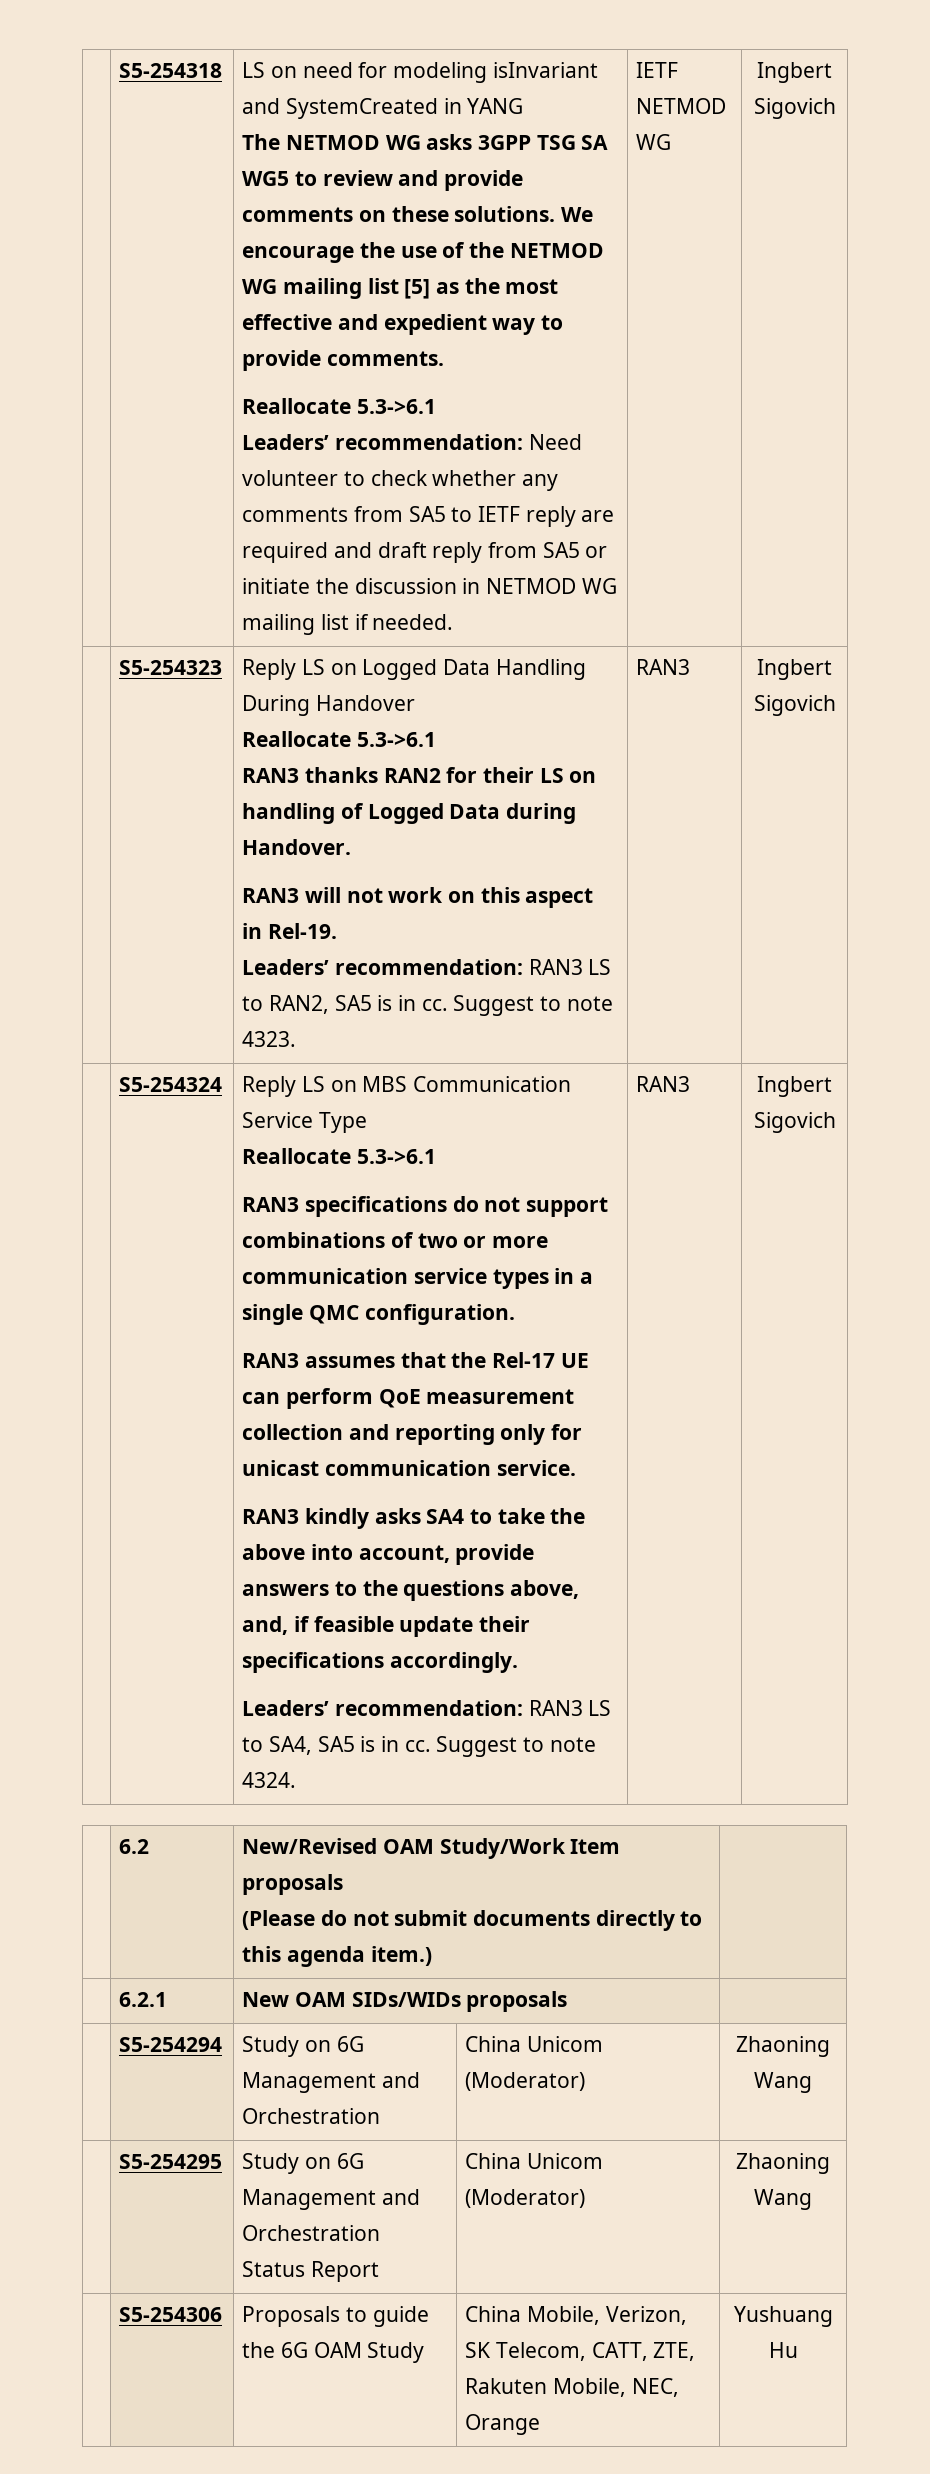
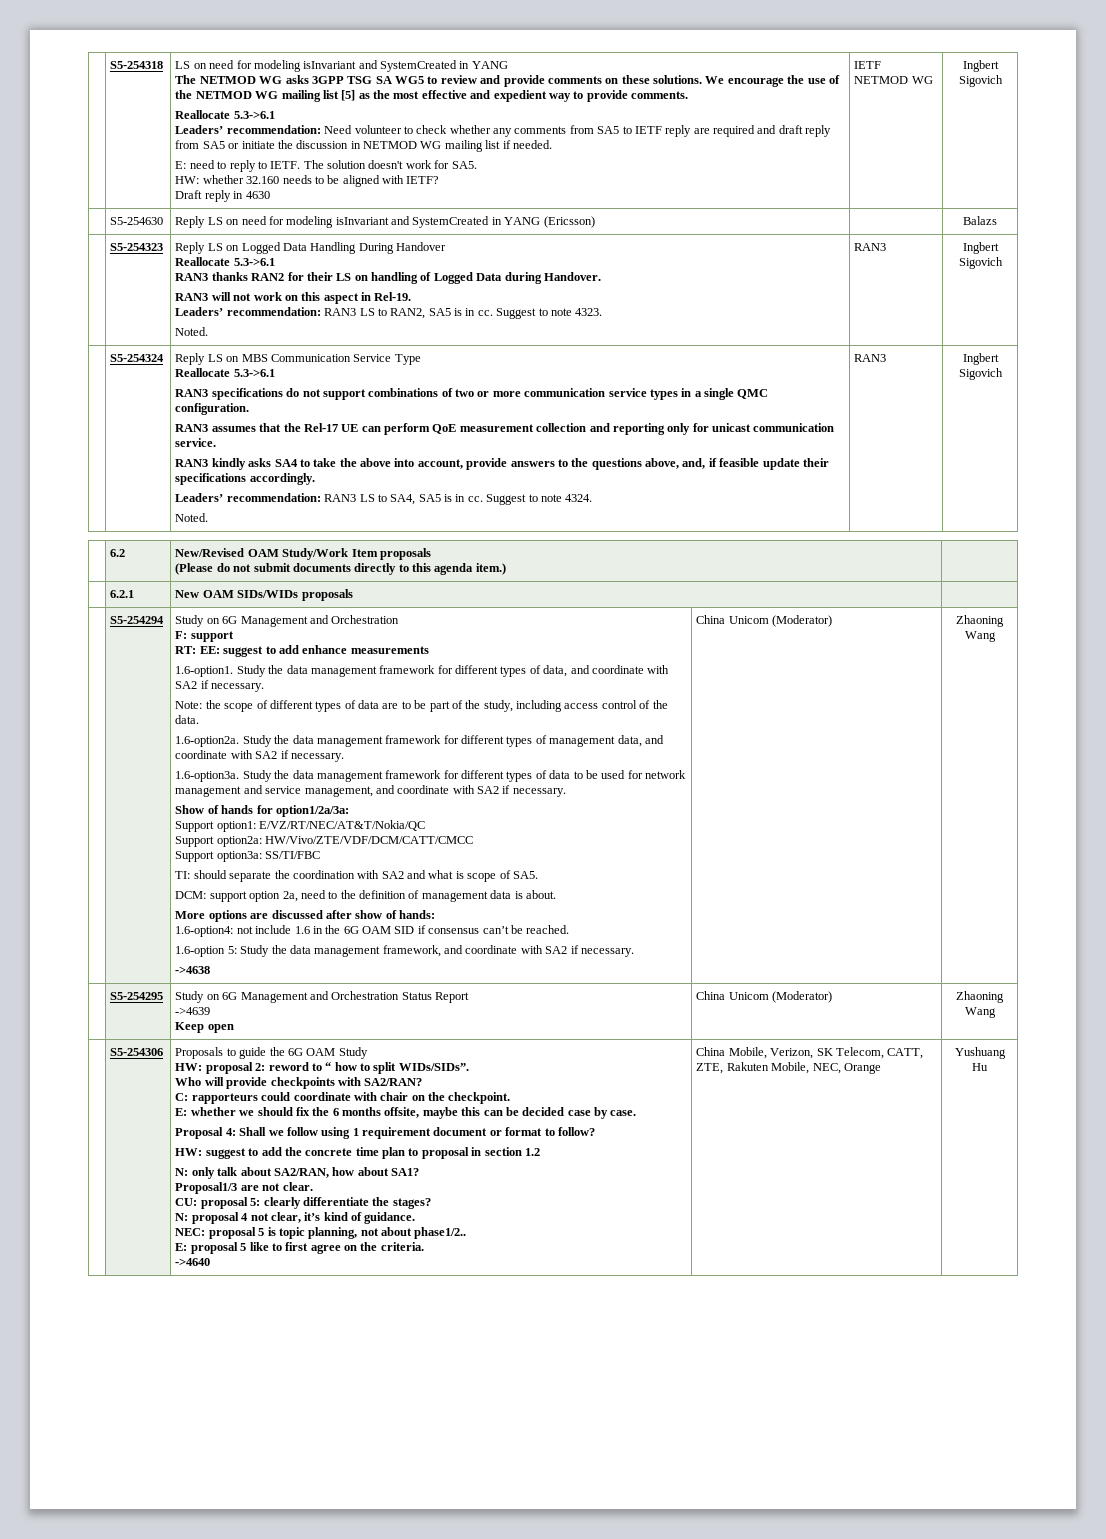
(454, 622) none -> [175,160,477,172] [175,175,440,187] [175,190,270,202] // E: need to reply to IETF. The solution doesn't work for SA5. // HW: whether 32.160 needs to be aligned with IETF? // Draft reply in 4630
(836, 108) none -> [110,217,164,225] [175,216,595,228] [963,216,997,225] // | S5-254630 | Reply LS on need for modeling isInvariant and SystemCreated in YANG (Ericsson) | | Balazs
(297, 1039) none -> [175,327,209,336] // Noted.
(297, 1780) none -> [175,513,209,522] // Noted.
(381, 2116) none -> [175,631,234,642] [175,645,429,657] [175,665,670,677] [175,680,265,692] [175,700,668,712] [175,715,200,724] [175,735,664,747] [175,750,344,762] [175,770,687,782] [175,785,566,797] [175,805,349,817] [175,820,426,832] [175,836,474,847] [175,851,321,862] [175,870,538,882] [175,890,556,902] [175,910,436,922] [175,925,570,937] [175,945,634,957] [175,966,211,974] // F: support // RT: EE: suggest to add enhance measurements // 1.6-option1. Study the data management framework for different types of data, and coordinate with SA2 if necessary. // Note: the scope of different types of data are to be part of the study, including access control of the data. // 1.6-option2a. Study the data management framework for different types of management data, and coordinate with SA2 if necessary. // 1.6-option3a. Study the data management framework for different types of data to be used for network management and service management, and coordinate with SA2 if necessary. // Show of hands for option1/2a/3a: // Support option1: E/VZ/RT/NEC/AT&T/Nokia/QC // Support option2a: HW/Vivo/ZTE/VDF/DCM/CATT/CMCC // Support option3a: SS/TI/FBC // TI: should separate the coordination with SA2 and what is scope of SA5. // DCM: support option 2a, need to the definition of management data is about. // More options are discussed after show of hands: // 1.6-option4: not include 1.6 in the 6G OAM SID if consensus can’t be reached. // 1.6-option 5: Study the data management framework, and coordinate with SA2 if necessary. // ->4638
(379, 2271) none -> [175,1007,211,1015] [175,1022,234,1033] // ->4639 // Keep open
(425, 2352) none -> [175,1062,469,1074] [175,1077,423,1089] [175,1092,511,1104] [175,1107,637,1119] [175,1127,595,1139] [175,1147,540,1159] [175,1167,420,1179] [175,1182,313,1194] [175,1197,431,1209] [175,1212,416,1224] [175,1227,467,1239] [175,1242,424,1254] [175,1258,211,1266] // HW: proposal 2: reword to “ how to split WIDs/SIDs”. // Who will provide checkpoints with SA2/RAN? // C: rapporteurs could coordinate with chair on the checkpoint. // E: whether we should fix the 6 months offsite, maybe this can be decided case by case. // Proposal 4: Shall we follow using 1 requirement document or format to follow? // HW: suggest to add the concrete time plan to proposal in section 1.2 // N: only talk about SA2/RAN, how about SA1? // Proposal1/3 are not clear. // CU: proposal 5: clearly differentiate the stages? // N: proposal 4 not clear, it’s kind of guidance. // NEC: proposal 5 is topic planning, not about phase1/2.. // E: proposal 5 like to first agree on the criteria. // ->4640

